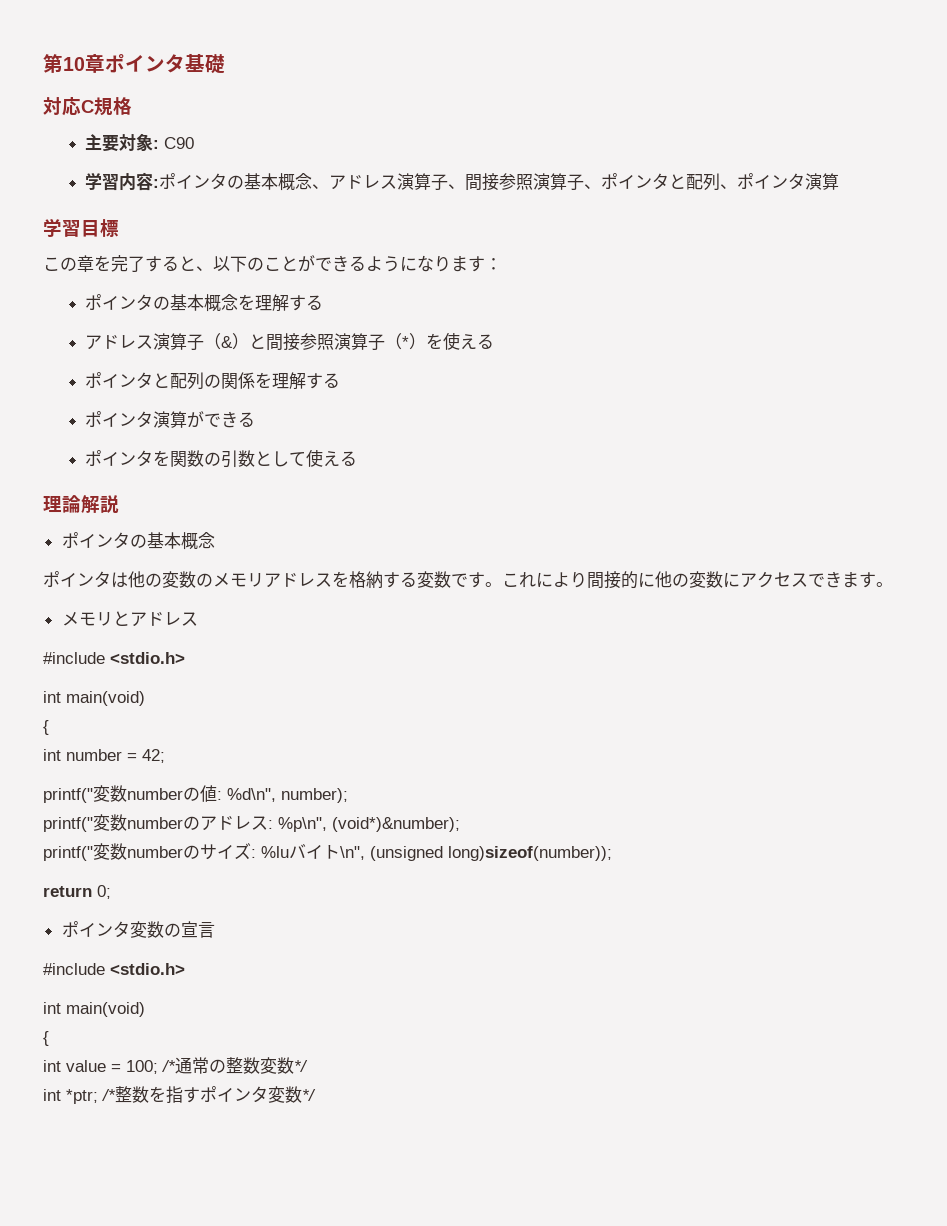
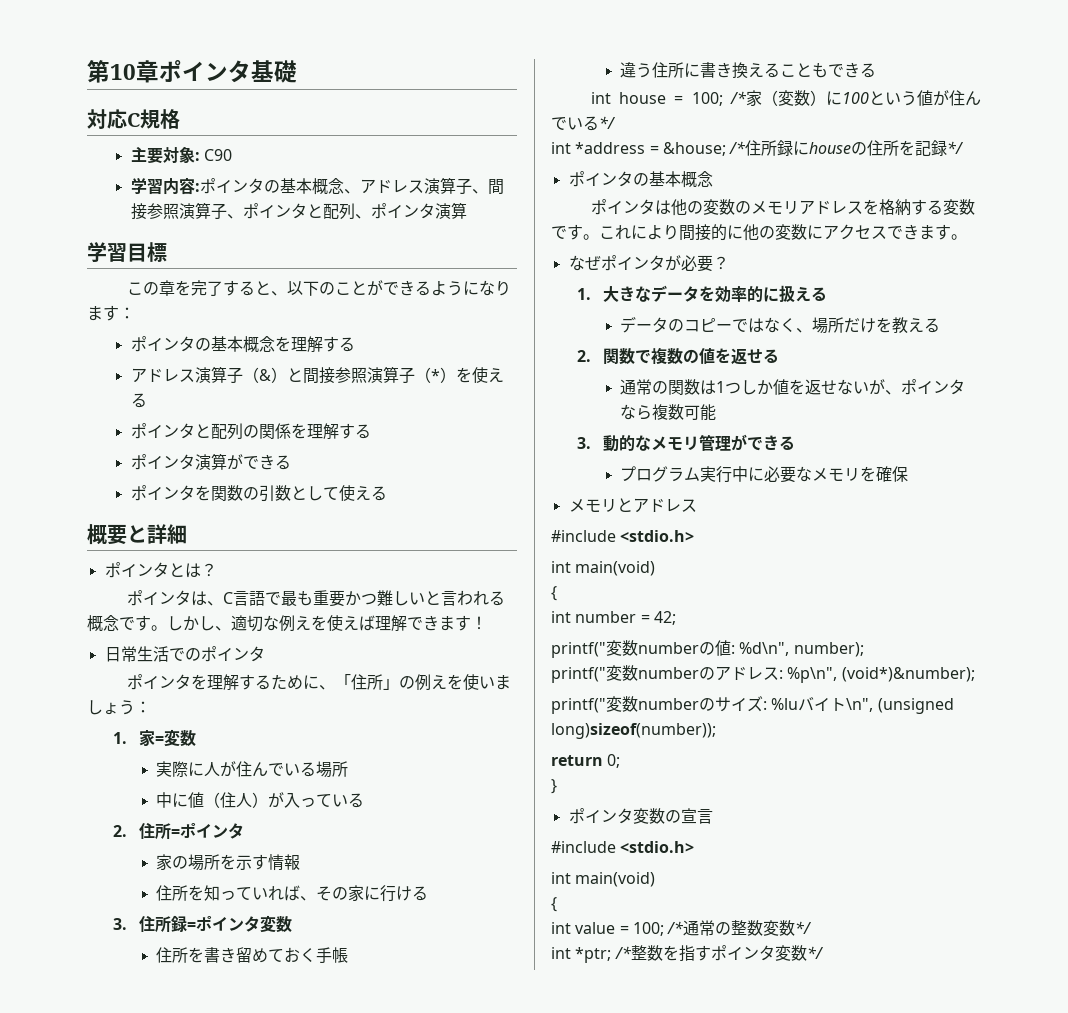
[43,495,119,513] 理論解説 -> [87,524,187,545] [104,562,217,578] [126,590,505,607] [87,615,487,632] [104,646,265,662] [126,674,511,691] [87,700,151,715] [112,729,196,747] [156,761,349,778] [156,792,365,808] [112,822,244,840] [156,854,301,871] [156,885,429,902] [112,915,292,933] [156,947,349,964] [620,62,877,79] [590,90,981,107] [551,116,616,131] [551,140,965,156] 概要と詳細 // ポインタとは？ // ポインタは、C言語で最も重要かつ難しいと言われる概念です。しかし、適切な例えを使えば理解できます！ // 日常生活でのポインタ // ポインタを理解するために、「住所」の例えを使いましょう： // 1.家=変数 // 実際に人が住んでいる場所 // 中に値（住人）が入っている // 2.住所=ポインタ // 家の場所を示す情報 // 住所を知っていれば、その家に行ける // 3.住所録=ポインタ変数 // 住所を書き留めておく手帳 // 違う住所に書き換えることもできる // int house = 100; /*家（変数）に100という値が住んでいる*/ // int *address = &house; /*住所録にhouseの住所を記録*/
(893, 584) none -> [568,255,729,272] [576,285,827,303] [620,316,941,334] [576,347,779,365] [620,379,966,395] [620,404,717,421] [576,434,795,452] [620,466,909,483] // なぜポインタが必要？ // 1.大きなデータを効率的に扱える // データのコピーではなく、場所だけを教える // 2.関数で複数の値を返せる // 通常の関数は1つしか値を返せないが、ポインタなら複数可能 // 3.動的なメモリ管理ができる // プログラム実行中に必要なメモリを確保
(111, 892) none -> [551,779,557,794] // }

